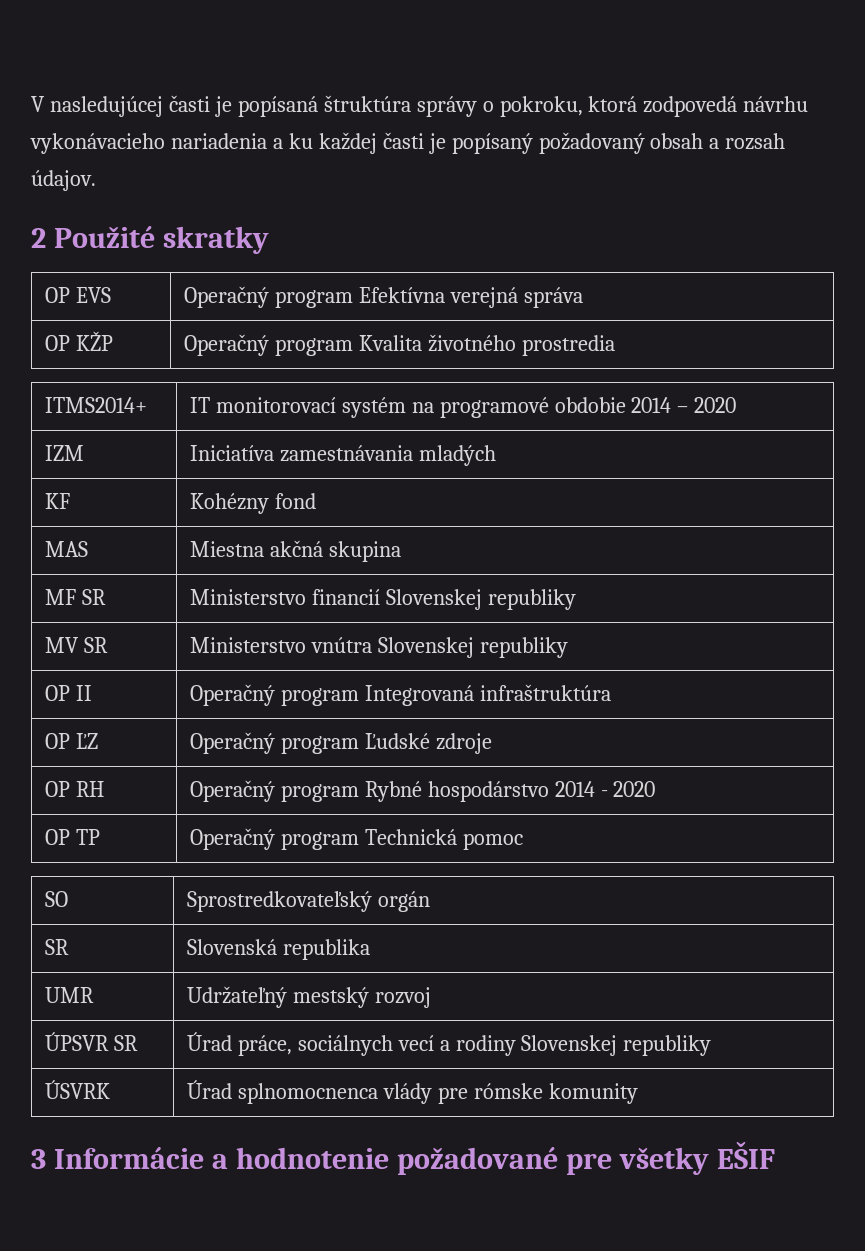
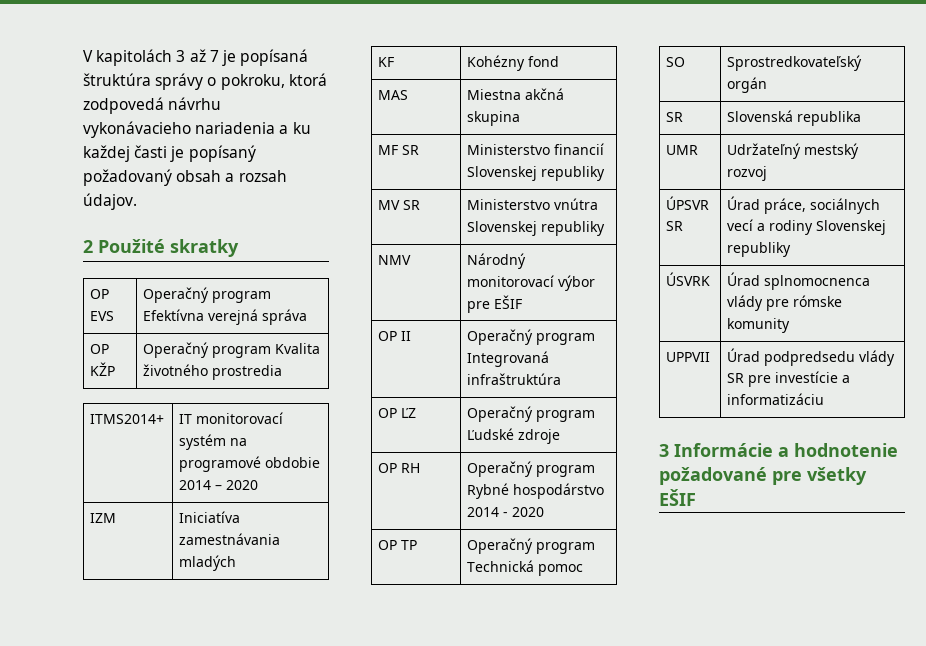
[49,95,210,117] nasledujúcej časti -> [96,49,219,66] kapitolách 3 až 7
(568, 647) none -> [378,255,412,265] [467,253,527,269] [467,275,596,291] [467,295,523,313] // NMV | Národný monitorovací výbor pre EŠIF
(638, 1093) none -> [666,352,711,362] [727,348,896,366] [727,371,851,387] [727,393,825,405] // UPPVII | Úrad podpredsedu vlády SR pre investície a informatizáciu

